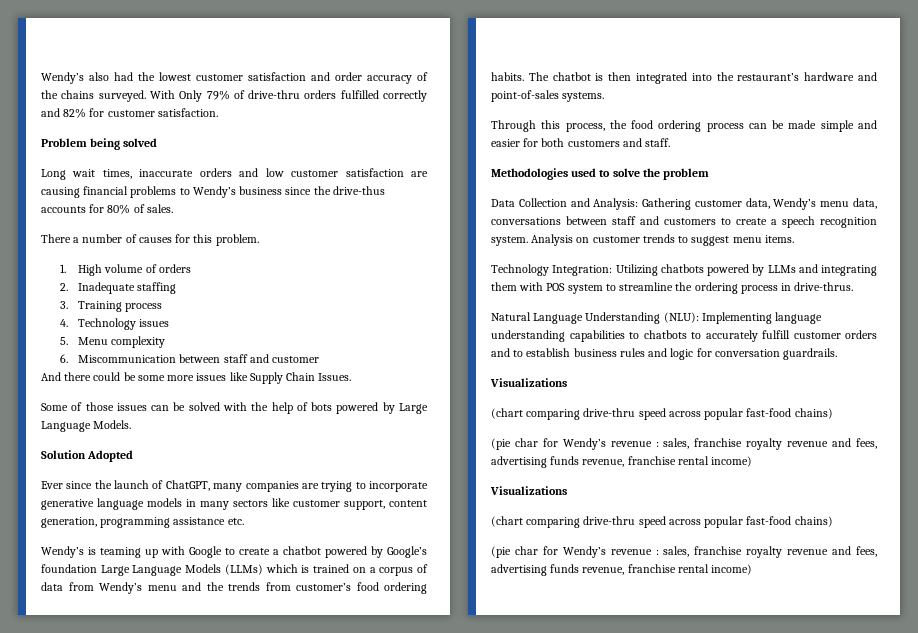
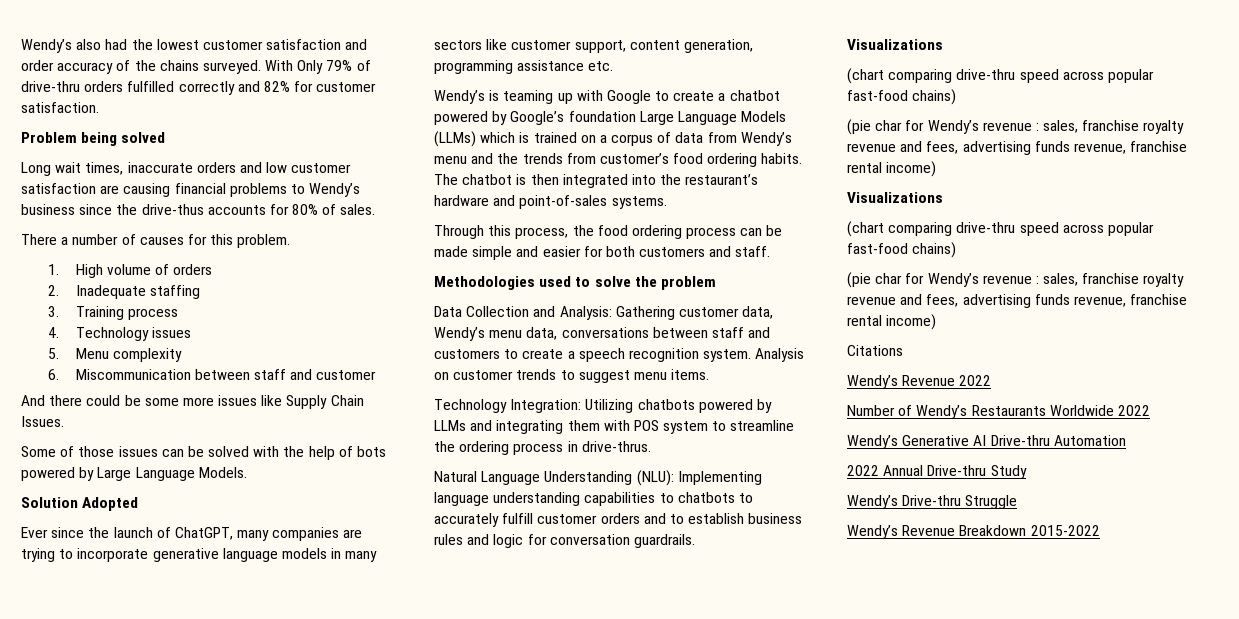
(753, 569) none -> [847,345,903,356] [847,375,992,389] [847,405,1150,419] [847,435,1126,449] [847,465,1027,479] [847,495,1018,509] [847,525,1100,539] // Citations // Wendy’s Revenue 2022 // Number of Wendy’s Restaurants Worldwide 2022 // Wendy’s Generative AI Drive-thru Automation // 2022 Annual Drive-thru Study // Wendy’s Drive-thru Struggle // Wendy’s Revenue Breakdown 2015-2022

